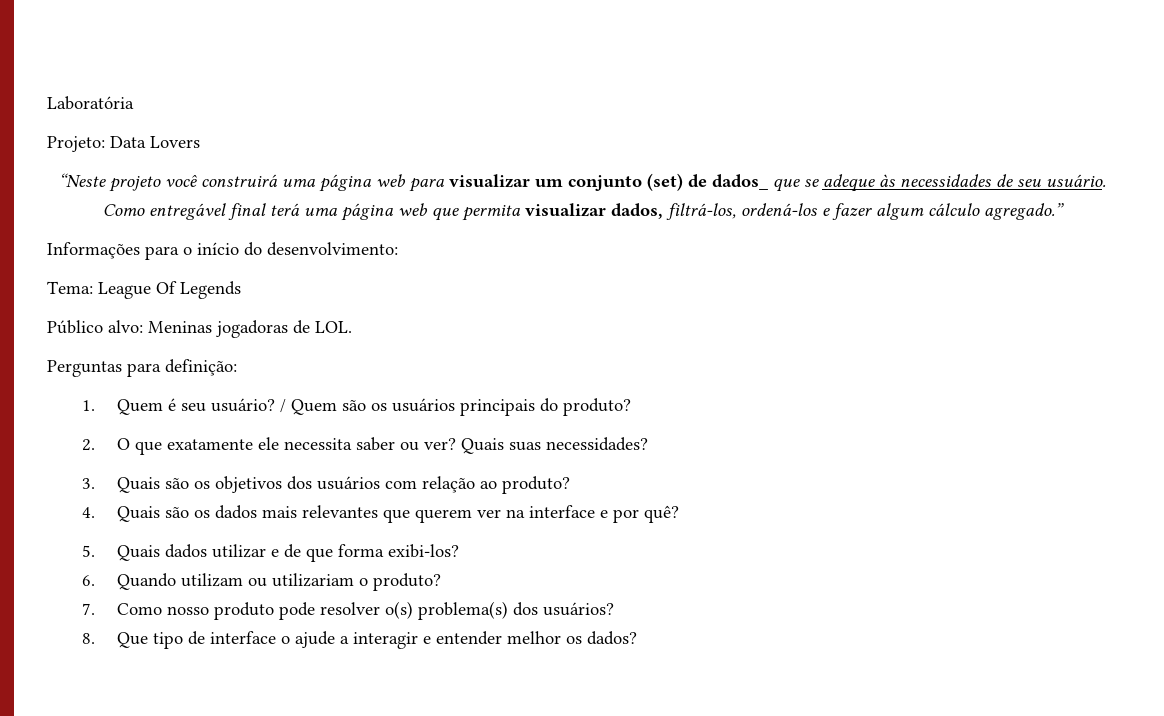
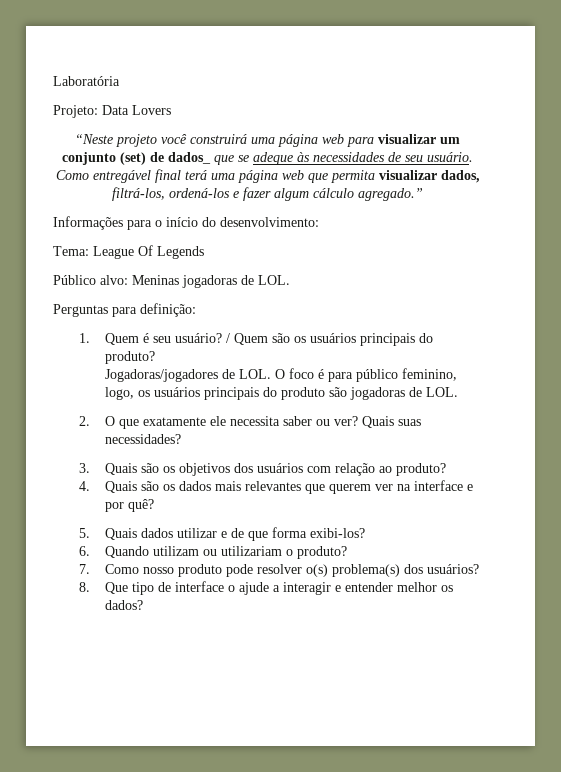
(632, 407) none -> [104,368,457,382] [104,387,458,400] // Jogadoras/jogadores de LOL. O foco é para público feminino, logo, os usuários principais do produto são jogadoras de LOL.

